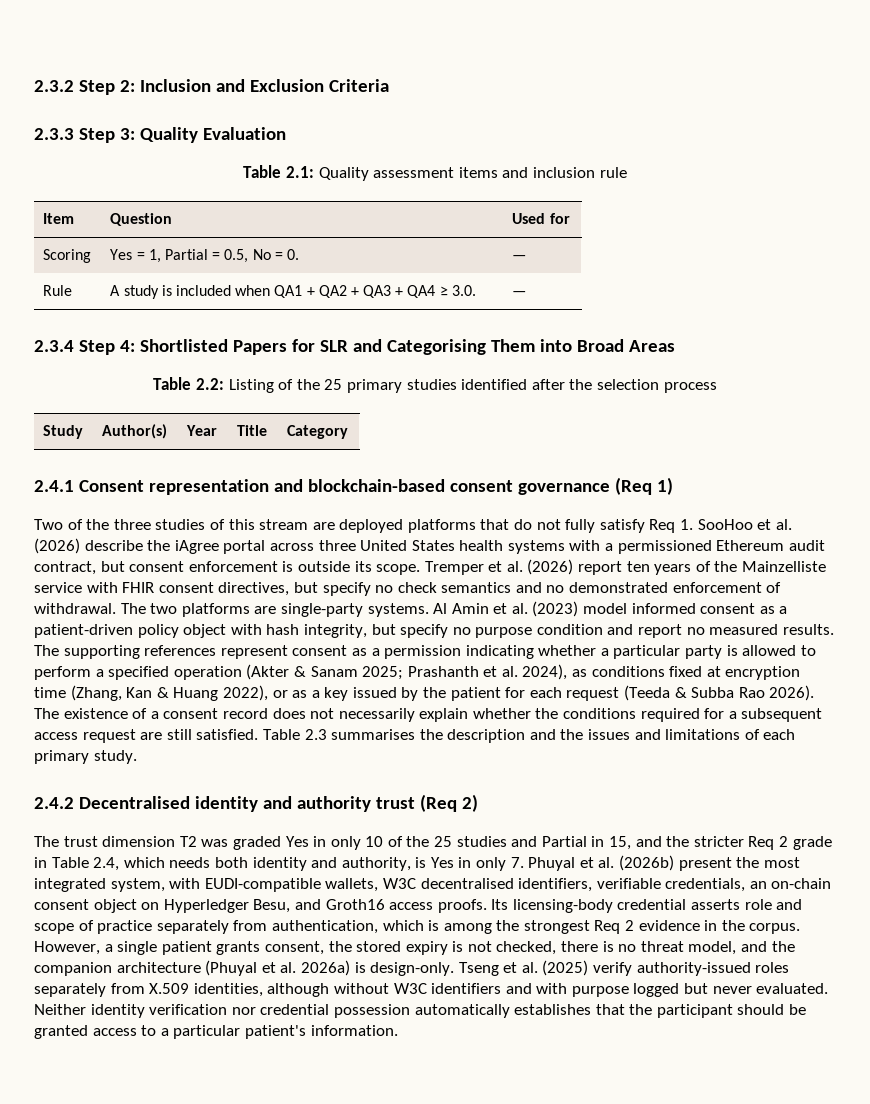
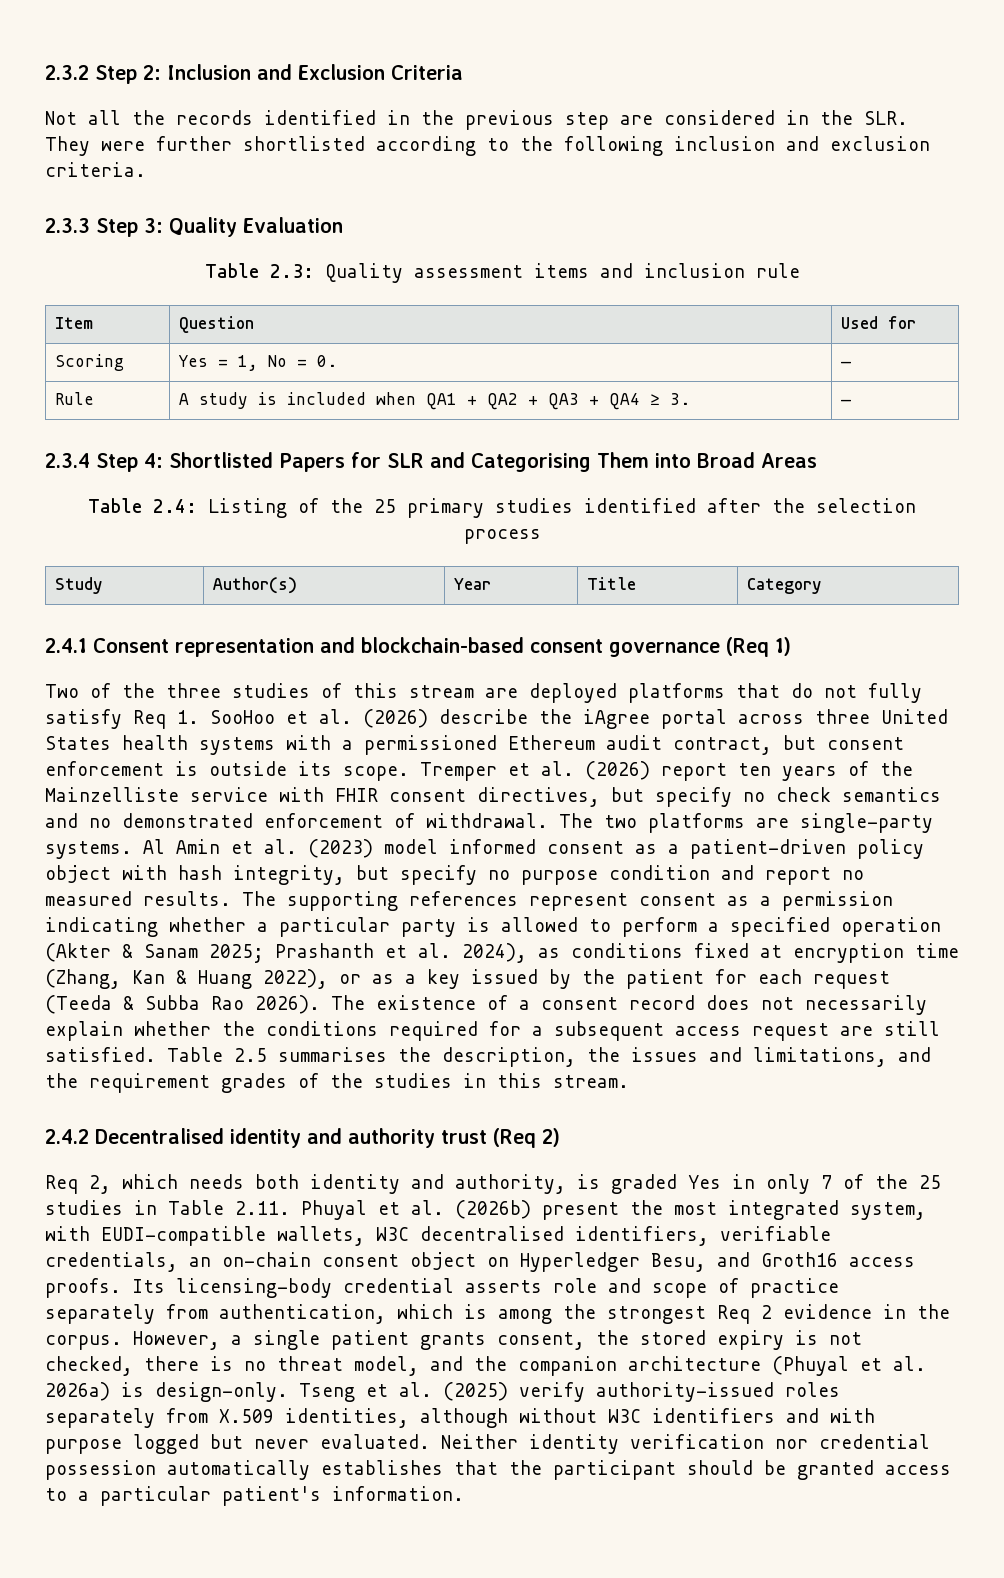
(389, 85) none -> [45,110,908,130] [45,136,930,156] [45,162,146,177] // Not all the records identified in the previous step are considered in the SLR. They were further shortlisted according to the following inclusion and exclusion criteria.
[286,166,315,178] 2.1: -> [269,264,314,278] 2.3:
[164,249,249,263] Partial = 0.5, -> (258, 363) none
[451,285,476,296] 3.0. -> [669,393,690,405] 3.
[196,378,225,390] 2.2: -> [153,499,197,513] 2.4:
[304,729,327,740] 2.3 -> [234,1048,267,1062] 2.5
[447,729,556,743] description and -> [442,1047,576,1067] description,
[665,729,796,740] [34,750,137,764] limitations of each primary study. -> [753,1047,931,1067] [45,1073,629,1093] limitations, and the requirement grades of the studies in this stream.
[34,836,832,850] [34,857,120,871] The trust dimension T2 was graded Yes in only 10 of the 25 studies and Partial in 15, and the stricter Req 2 grade in Table 2.4, -> [45,1175,111,1194] Req 2,
[430,857,524,871] Yes in only 7. -> [611,1174,941,1194] [45,1200,290,1215] graded Yes in only 7 of the 25 studies in Table 2.11.

